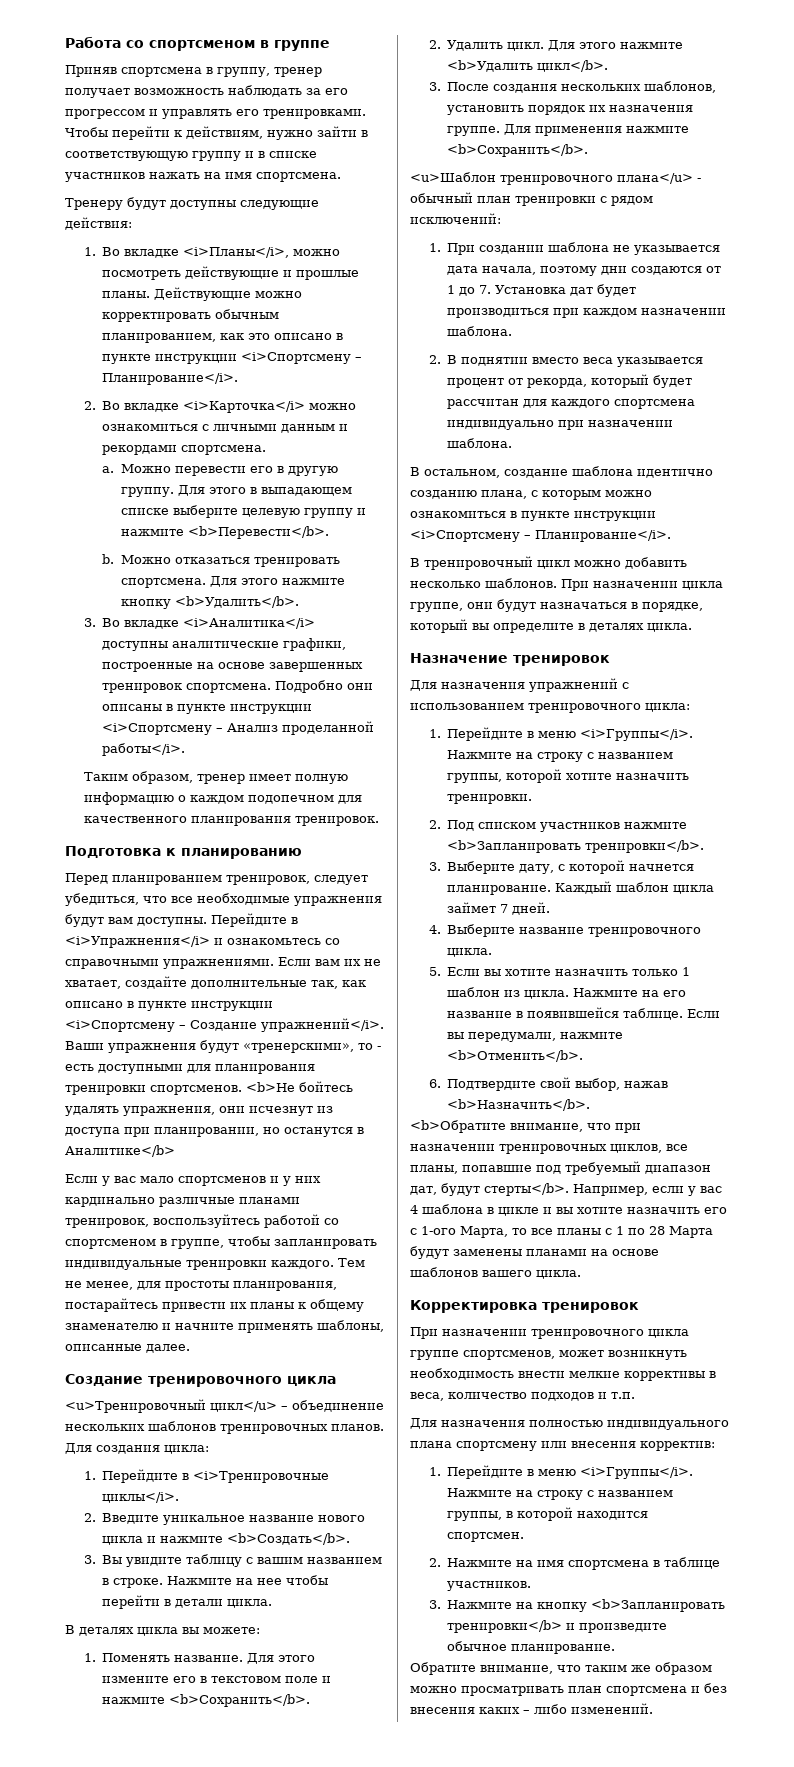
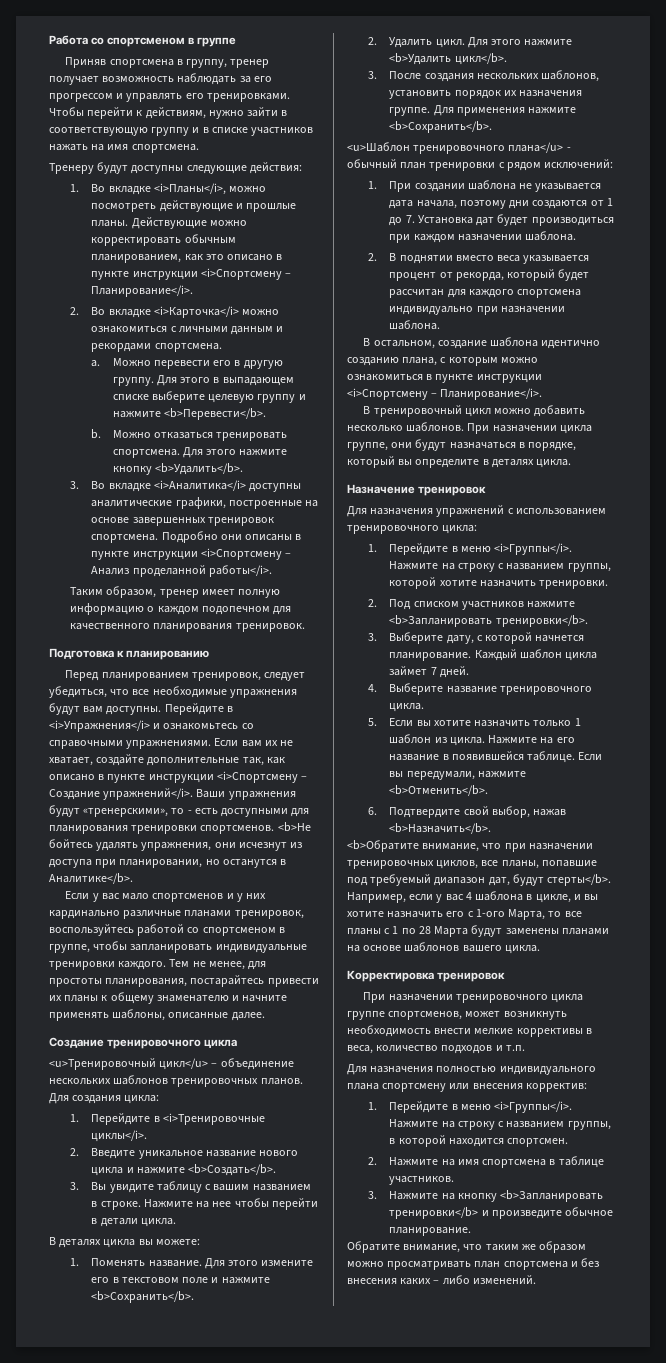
[65,1145,175,1157] Аналитике</b> -> [49,873,133,884] Аналитике</b>.
[498,1207,539,1216] цикле -> [535,894,571,903] цикле,

